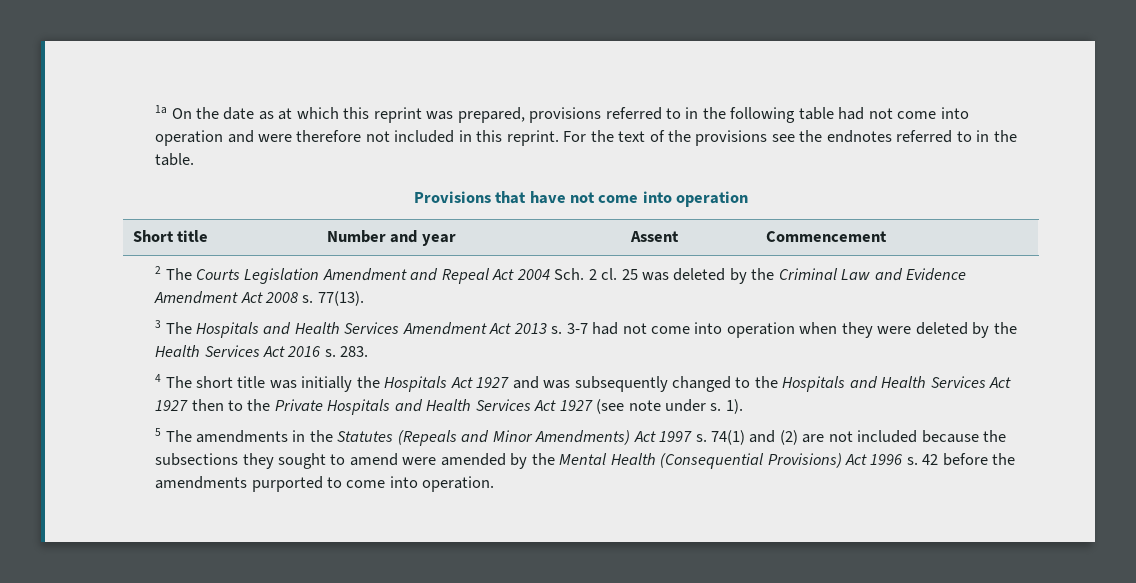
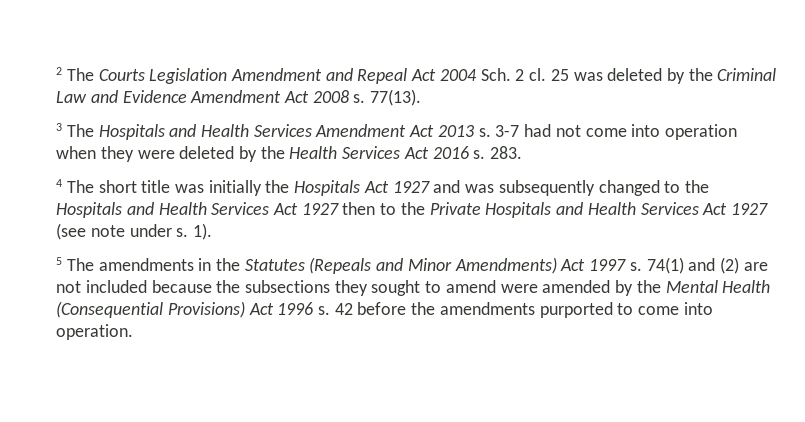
[155,105,969,123] [155,130,1017,146] [155,153,195,166] [413,191,749,207] [132,230,209,242] [326,230,456,246] [629,231,679,242] [765,231,887,242] 1a On the date as at which this reprint was prepared, provisions referred to in the following table had not come into operation and were therefore not included in this reprint. For the text of the provisions see the endnotes referred to in the table. // Provisions that have not come into operation // Short title | Number and year | Assent | Commencement // -> (56, 71) none

